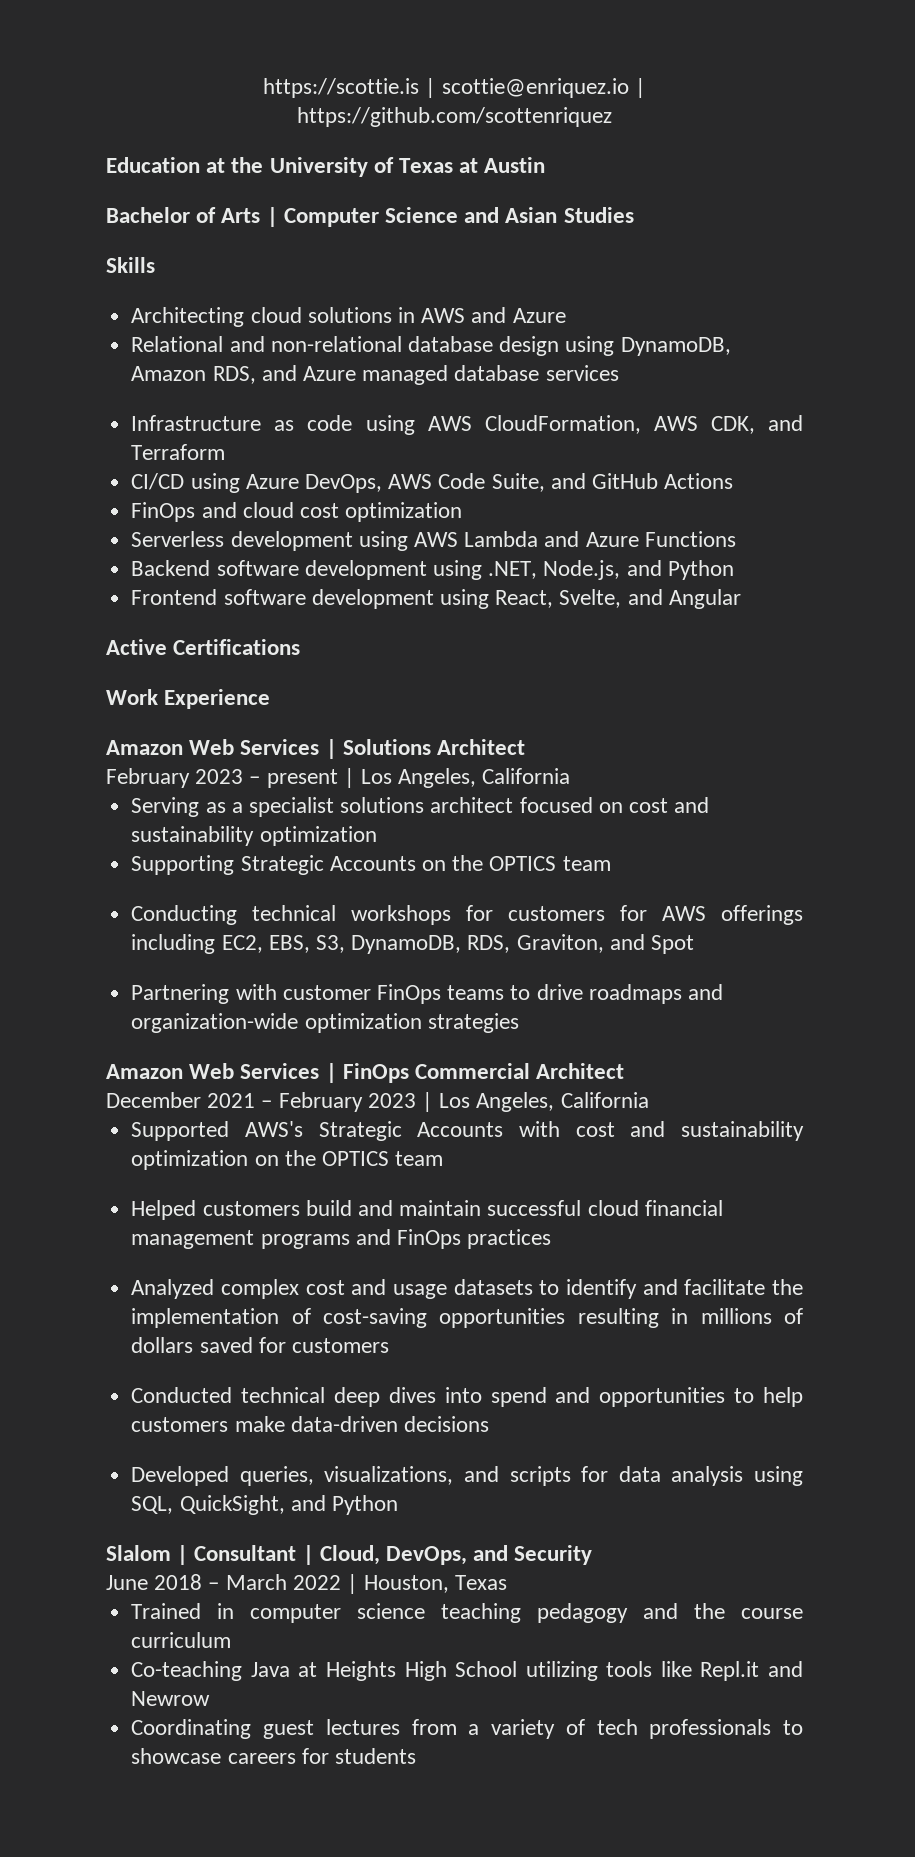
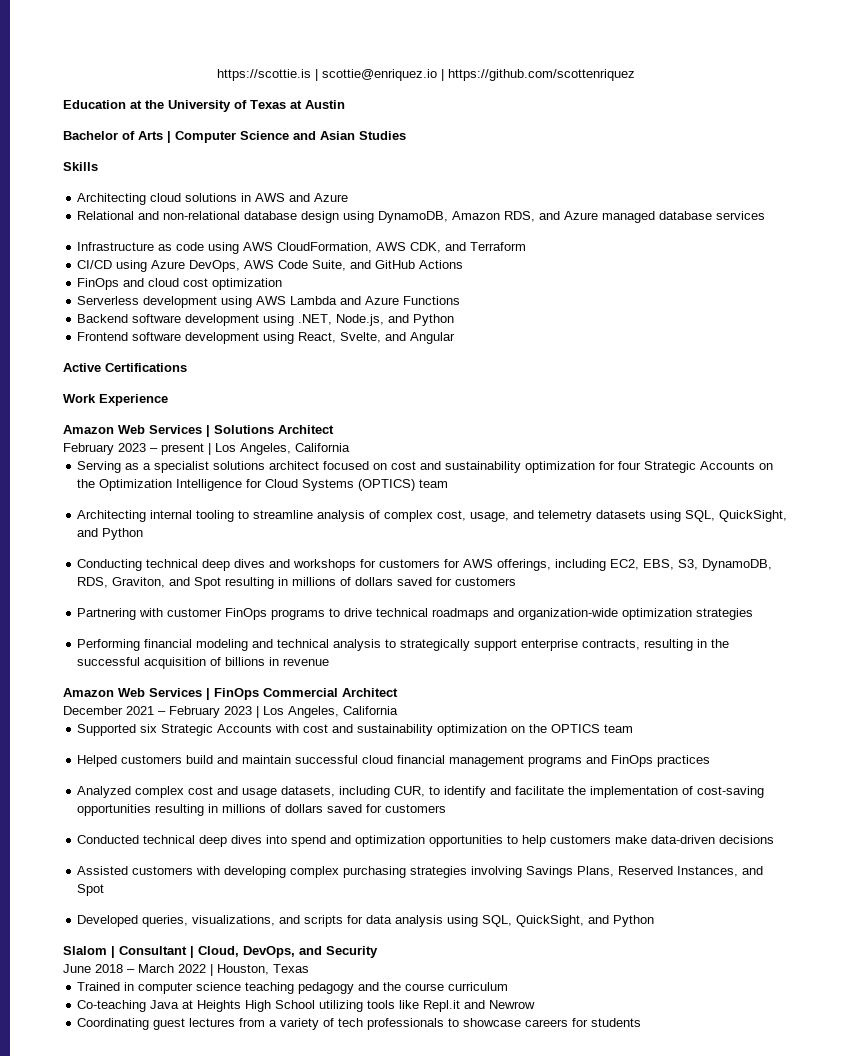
[131,855,235,875] // Supporting -> [599,461,642,470] for four
[489,856,611,871] OPTICS team -> [99,479,449,491] [77,510,788,522] [77,528,144,540] Optimization Intelligence for Cloud Systems (OPTICS) team // Architecting internal tooling to streamline analysis of complex cost, usage, and telemetry datasets using SQL, QuickSight, and Python
(337, 913) none -> [202,559,291,571] deep dives and
[721,905,804,925] offerings -> [497,559,552,571] offerings,
(694, 944) none -> [225,577,517,589] resulting in millions of dollars saved for customers
[447,985,505,1000] teams -> [271,609,326,620] programs
(583, 992) none -> [376,608,429,617] technical
(519, 1023) none -> [77,639,730,651] [77,657,330,669] // Performing financial modeling and technical analysis to strategically support enterprise contracts, resulting in the successful acquisition of billions in revenue
[244,1121,303,1137] AWS's -> [140,724,158,733] six
[453,1279,533,1295] datasets -> [281,786,426,798] datasets, including CUR,
(591, 1395) none -> [355,835,426,847] optimization
(489, 1424) none -> [77,866,764,878] [77,884,105,896] // Assisted customers with developing complex purchasing strategies involving Savings Plans, Reserved Instances, and Spot

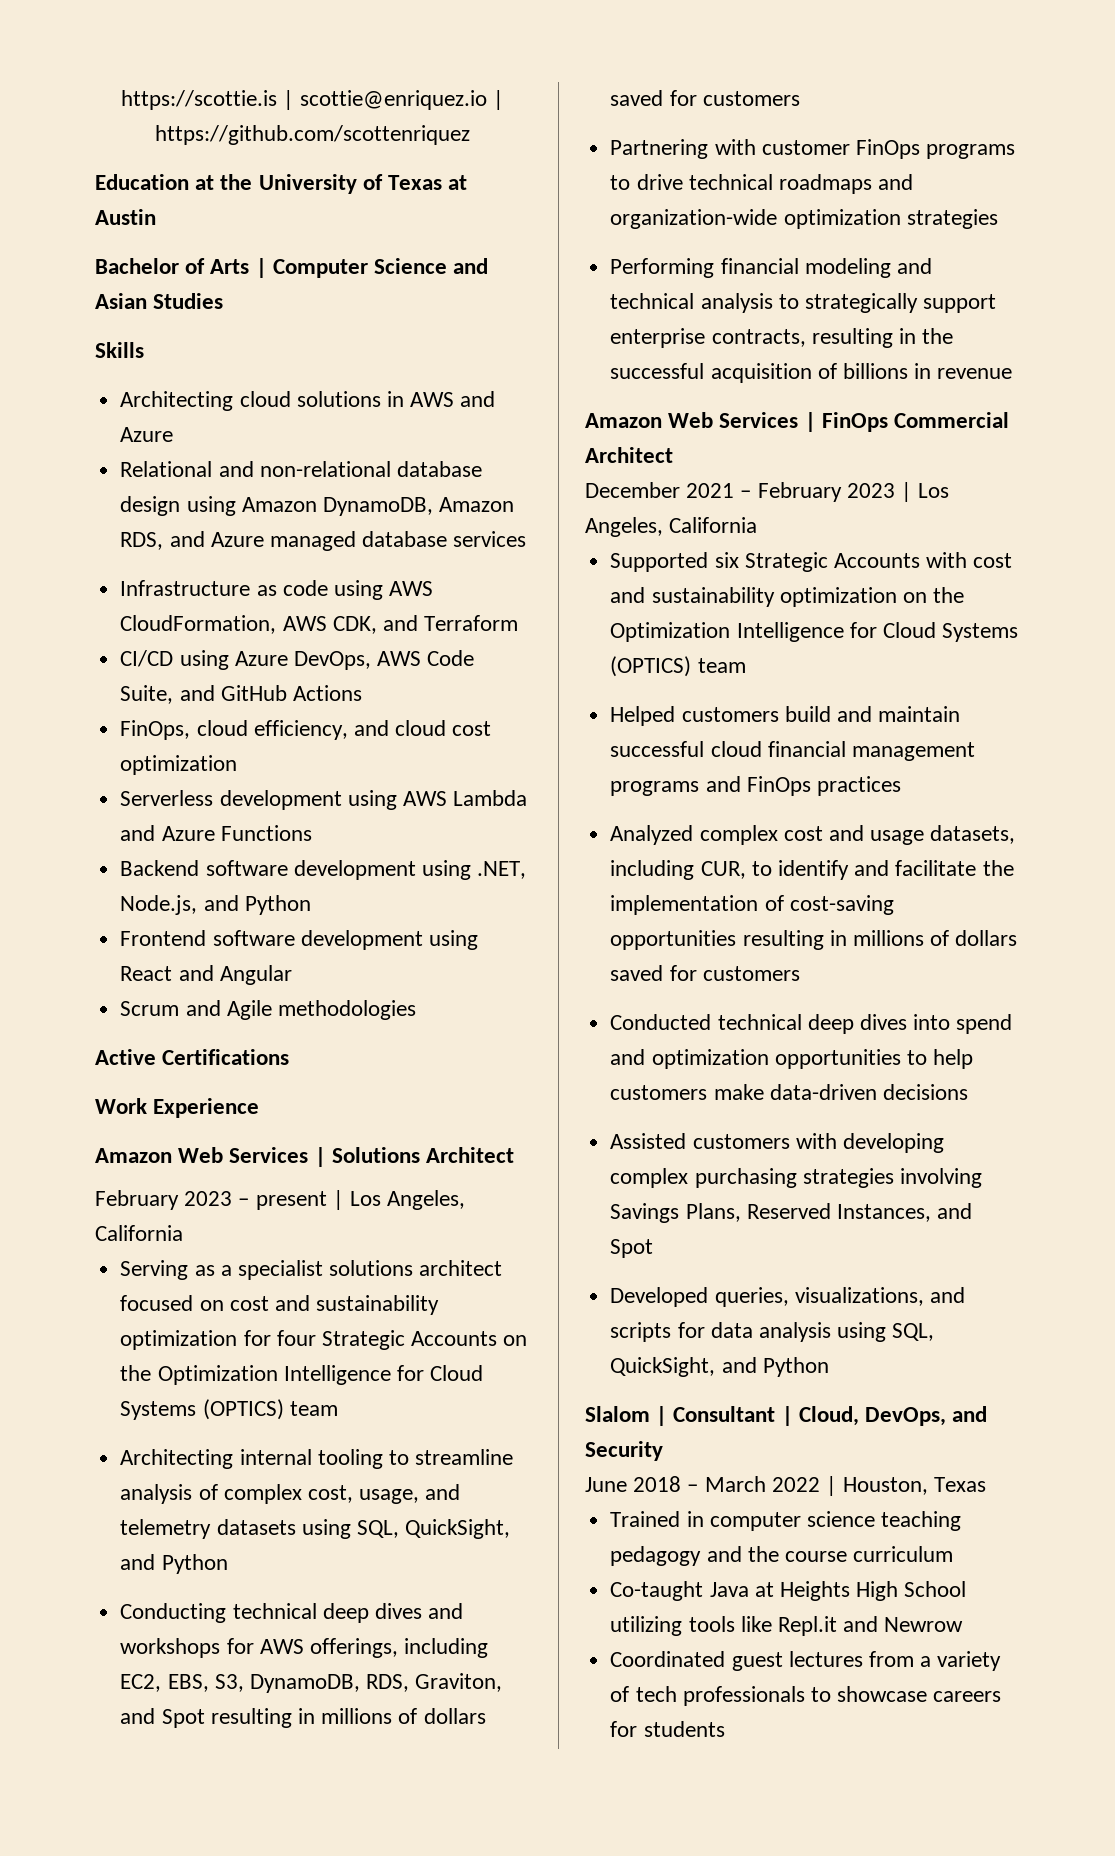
(375, 217) none -> [241,497,317,512] Amazon
[77,278,120,290] FinOps -> [120,720,348,740] FinOps, cloud efficiency,
[298,332,382,343] React, Svelte, -> [120,966,173,981] React
(456, 338) none -> [120,1000,416,1020] // Scrum and Agile methodologies
[379,559,461,568] customers for -> (254, 1646) none
[551,724,601,733] OPTICS -> [610,622,1019,642] [610,656,692,677] Optimization Intelligence for Cloud Systems (OPTICS)
[77,1000,147,1012] Co-teaching -> [610,1581,704,1601] Co-taught
[77,1018,150,1030] Coordinating -> [610,1651,726,1667] Coordinated

